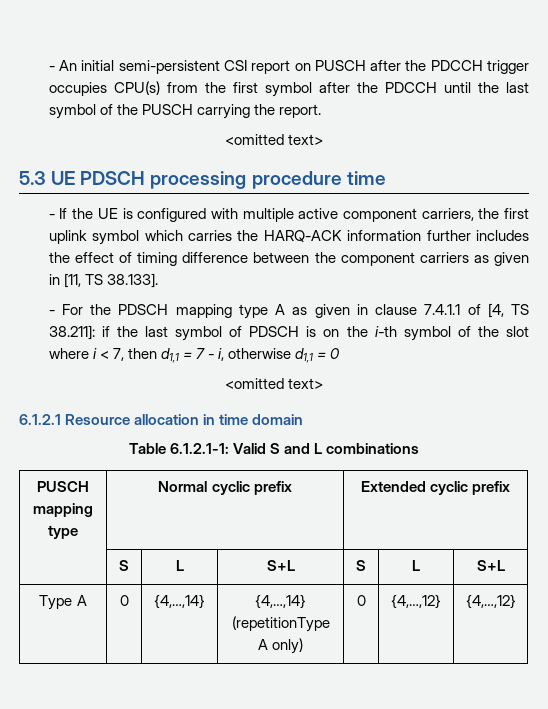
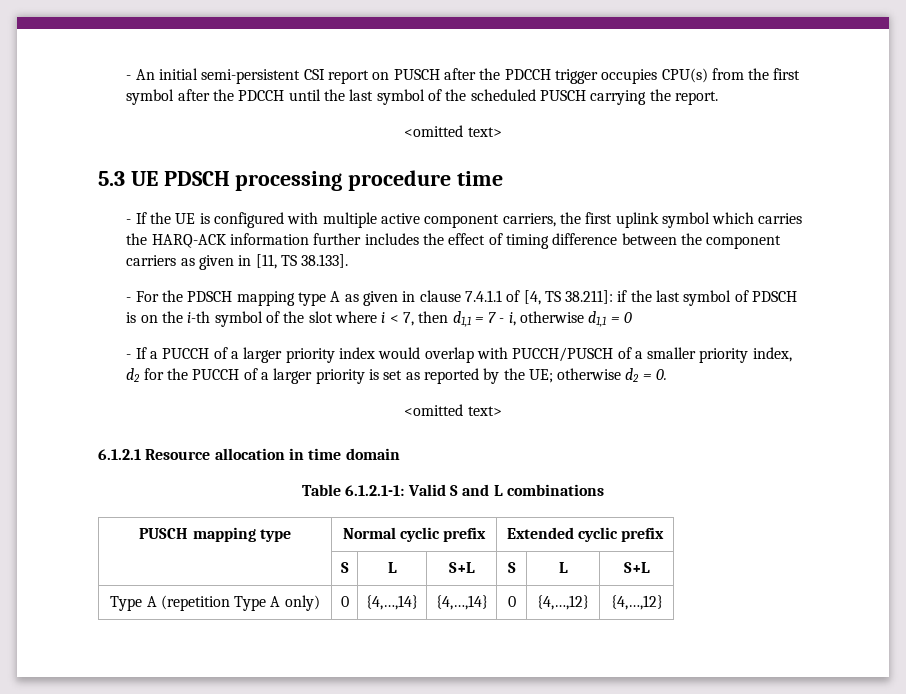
(138, 109) none -> [470,89,536,101] scheduled
(341, 353) none -> [126,347,792,363] [126,368,668,384] // - If a PUCCH of a larger priority index would overlap with PUCCH/PUSCH of a smaller priority index, d2 for the PUCCH of a larger priority is set as reported by the UE; otherwise d2 = 0.
(87, 600) none -> [160,595,320,611] (repetition Type A only)
[231,616,330,632] [257,638,304,654] (repetitionType A only) -> (488, 602) none

